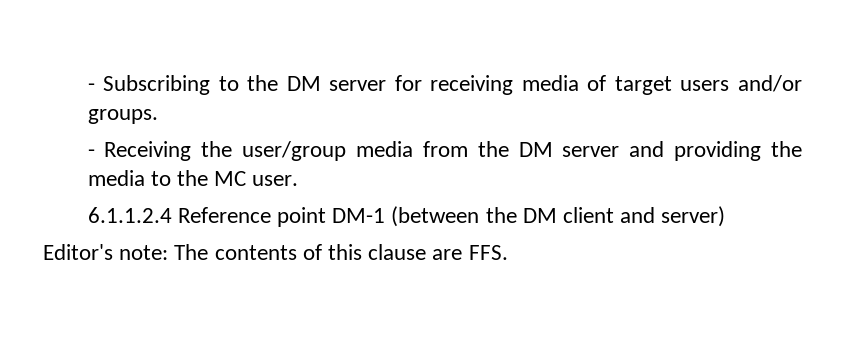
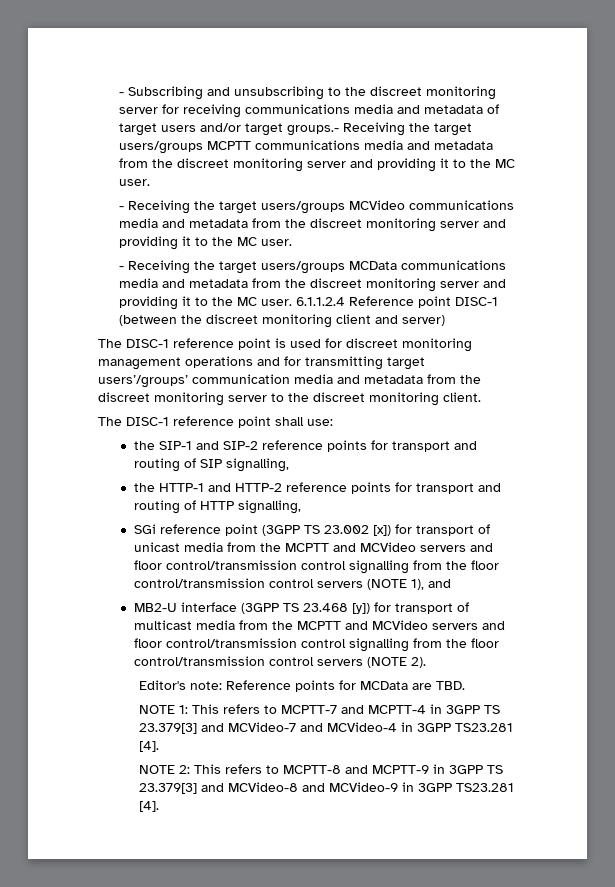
[218,75,802,95] [87,109,158,124] [87,141,802,161] [87,170,299,186] to the DM server for receiving media of target users and/or groups. // - Receiving the user/group media from the DM server and providing the media to the MC user. // -> [206,86,496,100] [118,104,499,118] [118,122,472,136] [118,140,493,154] [118,158,515,172] [118,179,150,186] [118,200,514,214] [118,218,506,232] [118,236,292,250] [118,260,506,274] [118,278,506,292] [118,296,292,310] and unsubscribing to the discreet monitoring server for receiving communications media and metadata of target users and/or target groups.- Receiving the target users/groups MCPTT communications media and metadata from the discreet monitoring server and providing it to the MC user. // - Receiving the target users/groups MCVideo communications media and metadata from the discreet monitoring server and providing it to the MC user. // - Receiving the target users/groups MCData communications media and metadata from the discreet monitoring server and providing it to the MC user.
[332,208,386,223] DM-1 -> [454,297,498,306] DISC-1
[522,208,557,223] DM -> [205,314,332,328] discreet monitoring
[43,244,508,260] Editor's note: The contents of this clause are FFS. -> [98,338,472,352] [98,356,425,370] [98,374,481,388] [98,392,481,406] [98,416,333,428] [133,440,477,452] [133,458,289,472] [133,482,501,494] [133,500,301,514] [133,524,490,536] [133,542,493,552] [133,560,499,574] [133,578,451,590] [133,602,469,614] [133,620,505,630] [133,638,499,652] [133,656,426,668] [139,680,466,692] [139,704,501,714] [139,722,514,734] [139,741,160,752] [139,764,504,774] [139,782,515,794] [139,801,160,812] The DISC-1 reference point is used for discreet monitoring management operations and for transmitting target users’/groups’ communication media and metadata from the discreet monitoring server to the discreet monitoring client. // The DISC-1 reference point shall use: // the SIP-1 and SIP-2 reference points for transport and routing of SIP signalling, // the HTTP-1 and HTTP-2 reference points for transport and routing of HTTP signalling, // SGi reference point (3GPP TS 23.002 [x]) for transport of unicast media from the MCPTT and MCVideo servers and floor control/transmission control signalling from the floor control/transmission control servers (NOTE 1), and // MB2-U interface (3GPP TS 23.468 [y]) for transport of multicast media from the MCPTT and MCVideo servers and floor control/transmission control signalling from the floor control/transmission control servers (NOTE 2). // Editor's note: Reference points for MCData are TBD. // NOTE 1: This refers to MCPTT-7 and MCPTT-4 in 3GPP TS 23.379[3] and MCVideo-7 and MCVideo-4 in 3GPP TS23.281 [4]. // NOTE 2: This refers to MCPTT-8 and MCPTT-9 in 3GPP TS 23.379[3] and MCVideo-8 and MCVideo-9 in 3GPP TS23.281 [4].

